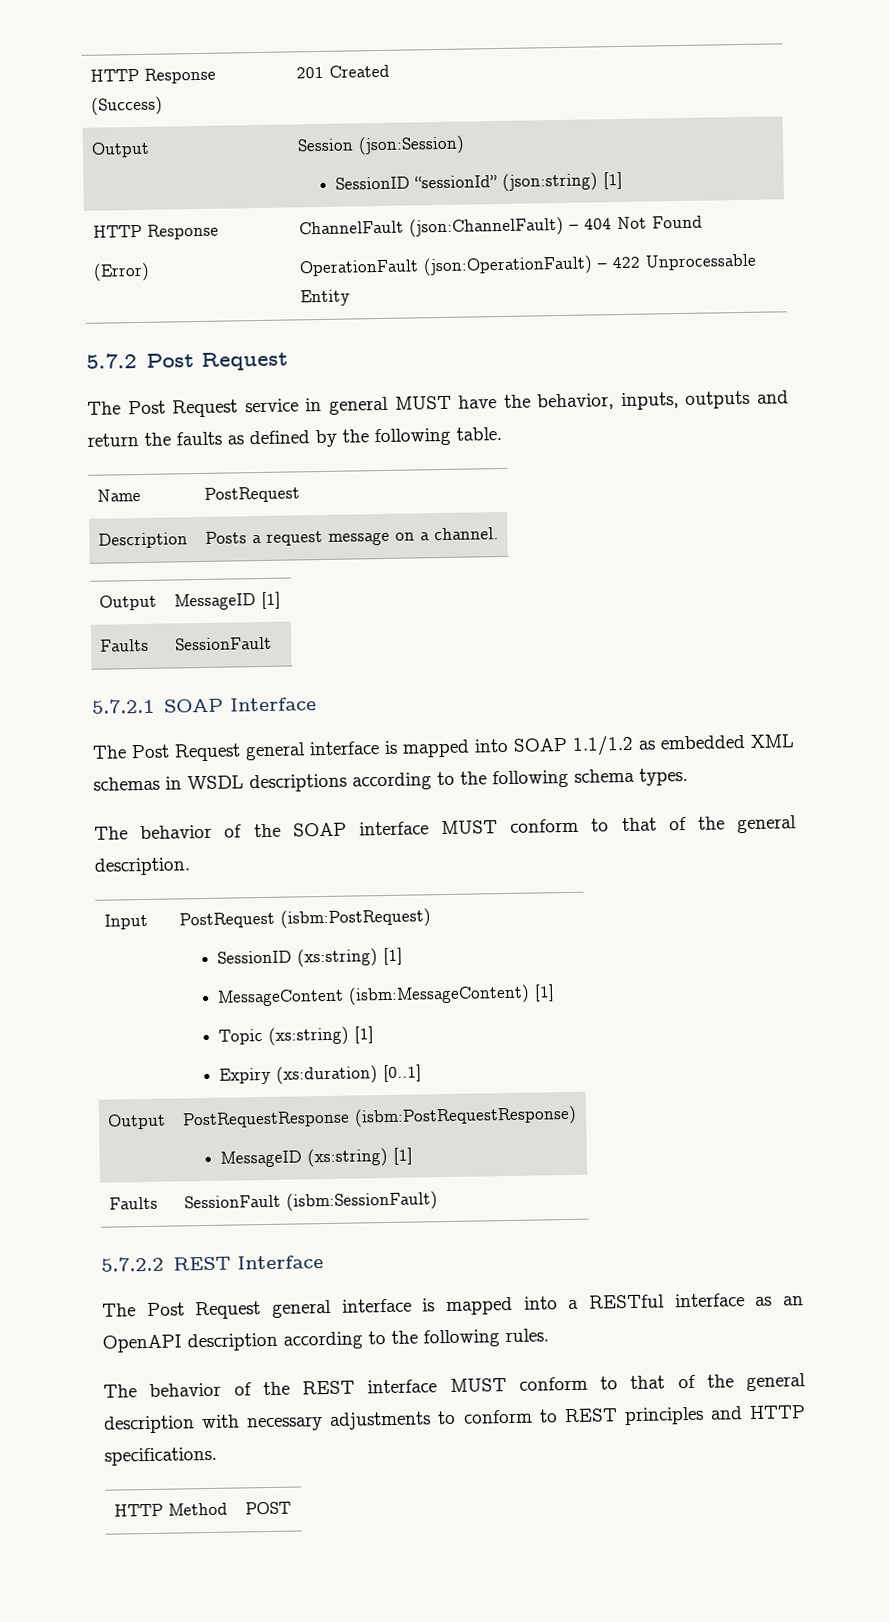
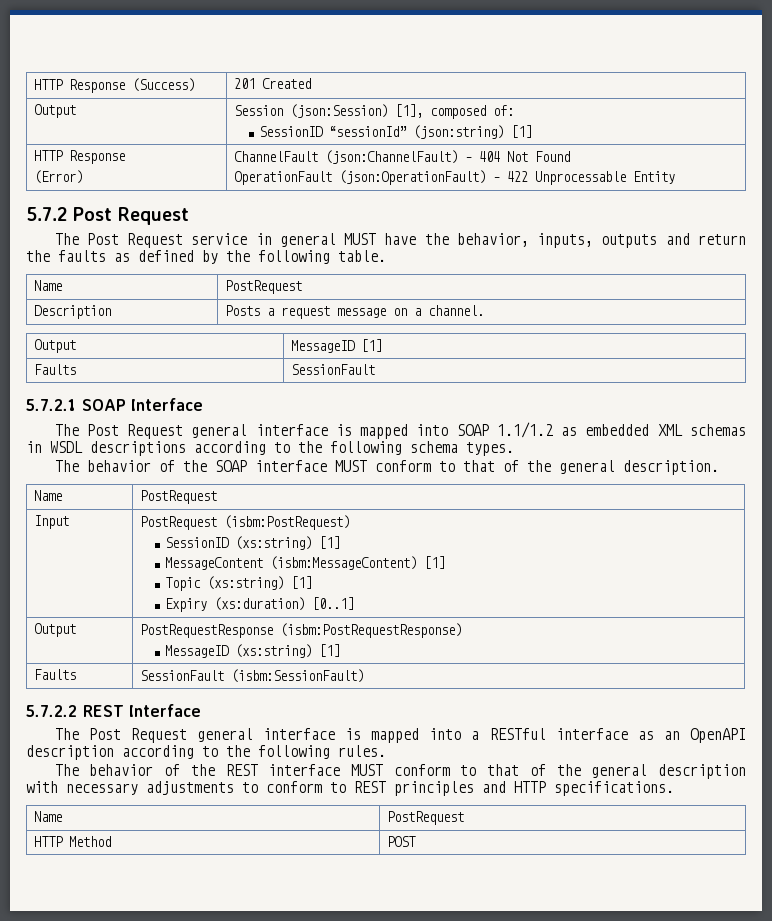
(465, 145) none -> [394,104,514,119] [1], composed of:
(191, 866) none -> [33,490,62,501] [139,490,217,504] // Name | PostRequest
(217, 1456) none -> [33,811,62,822] [386,811,464,825] // Name | PostRequest

